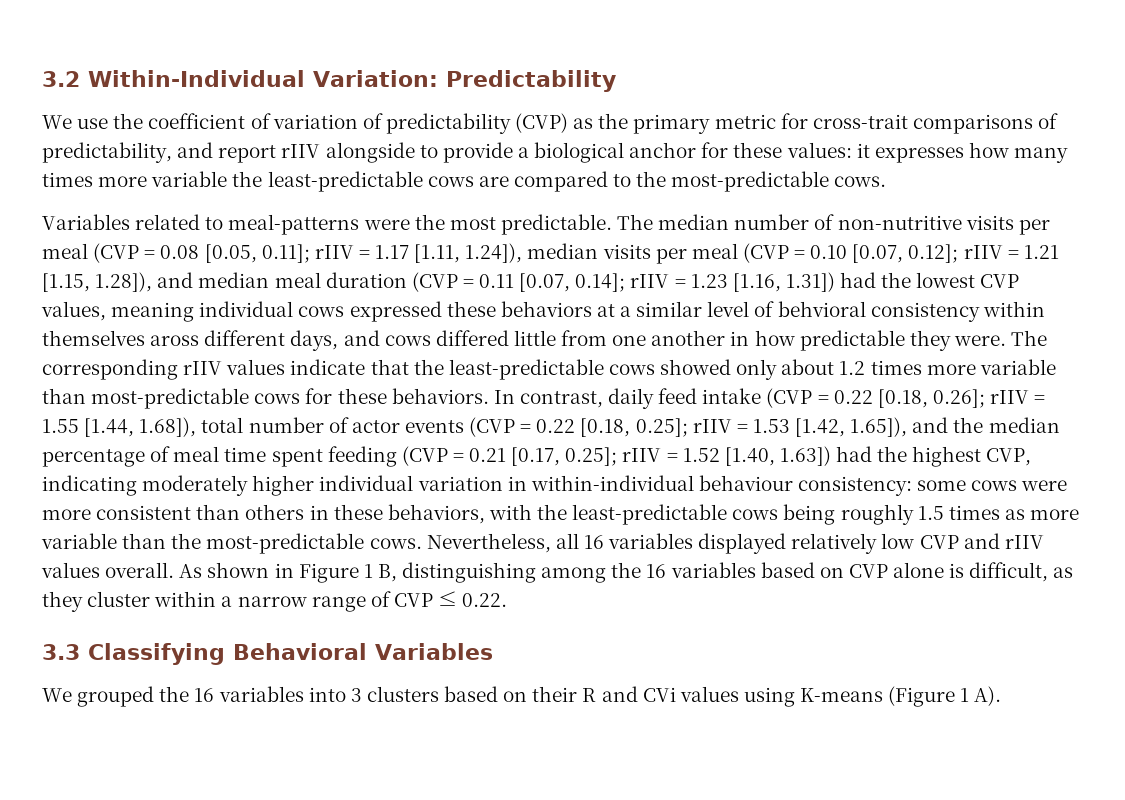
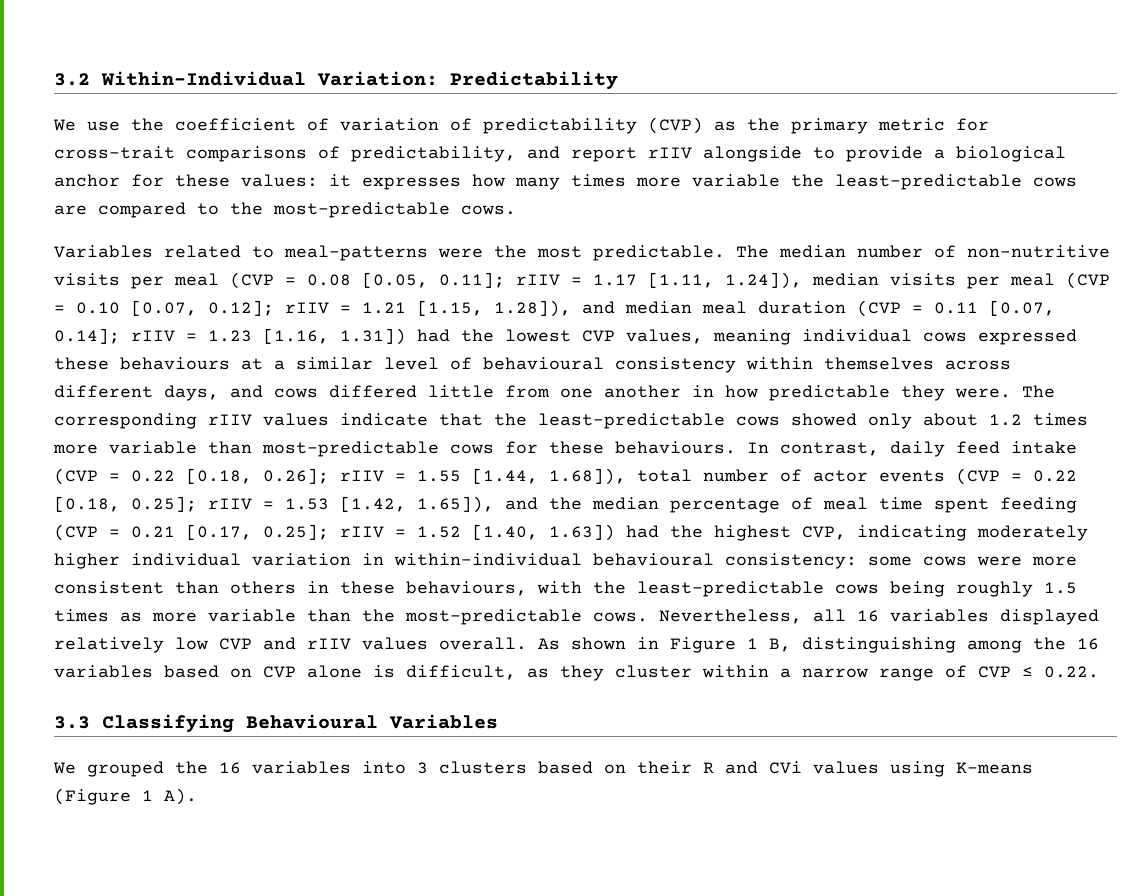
[500,301,592,317] behaviors -> [120,357,230,370] behaviours
[777,301,866,317] behvioral -> [483,357,604,370] behavioural
[150,335,200,346] aross -> [945,360,1011,370] across
[391,388,489,404] behaviors. -> [615,441,736,454] behaviours.
[698,475,793,491] behaviour -> [593,553,714,566] behavioural
[387,504,485,524] behaviors, -> [406,581,527,596] behaviours,
[233,643,367,660] Behavioral -> [246,714,378,729] Behavioural

